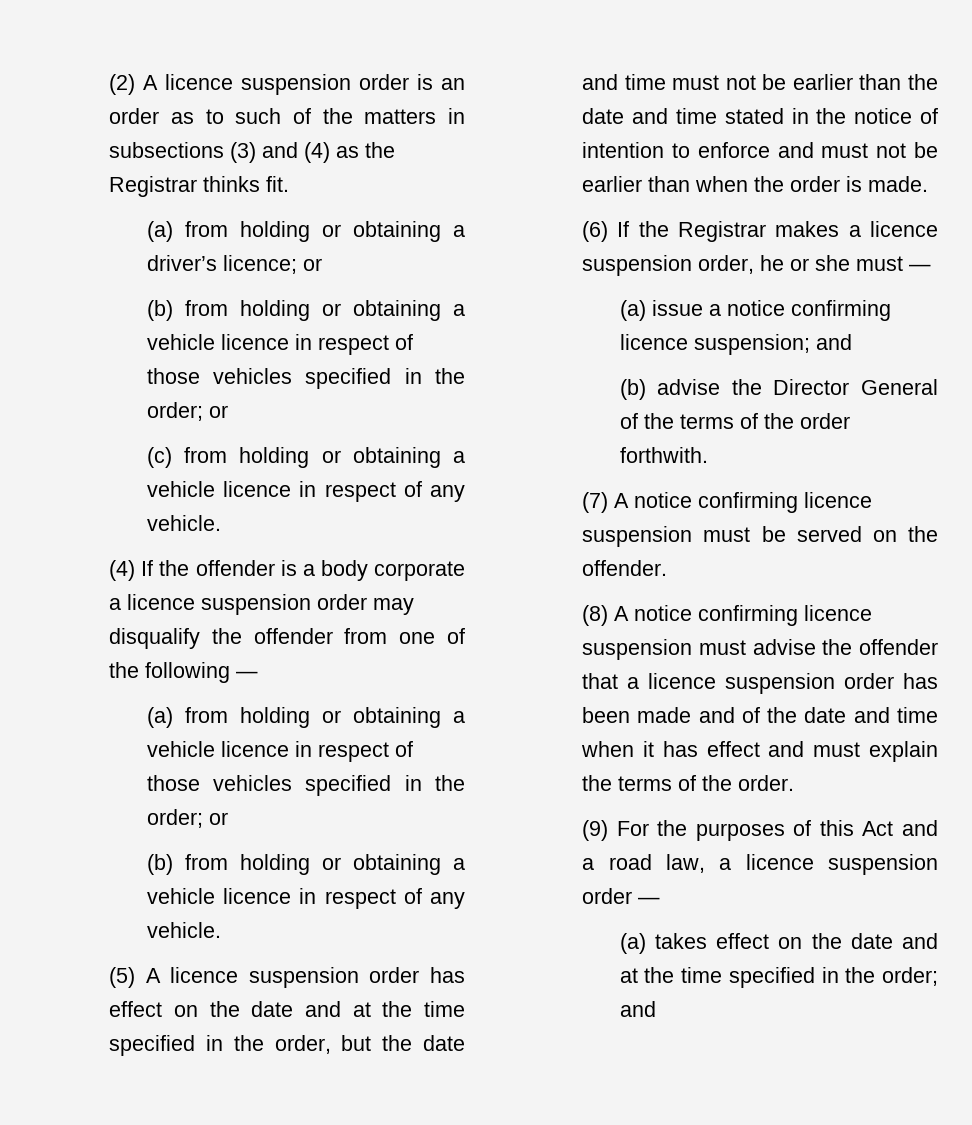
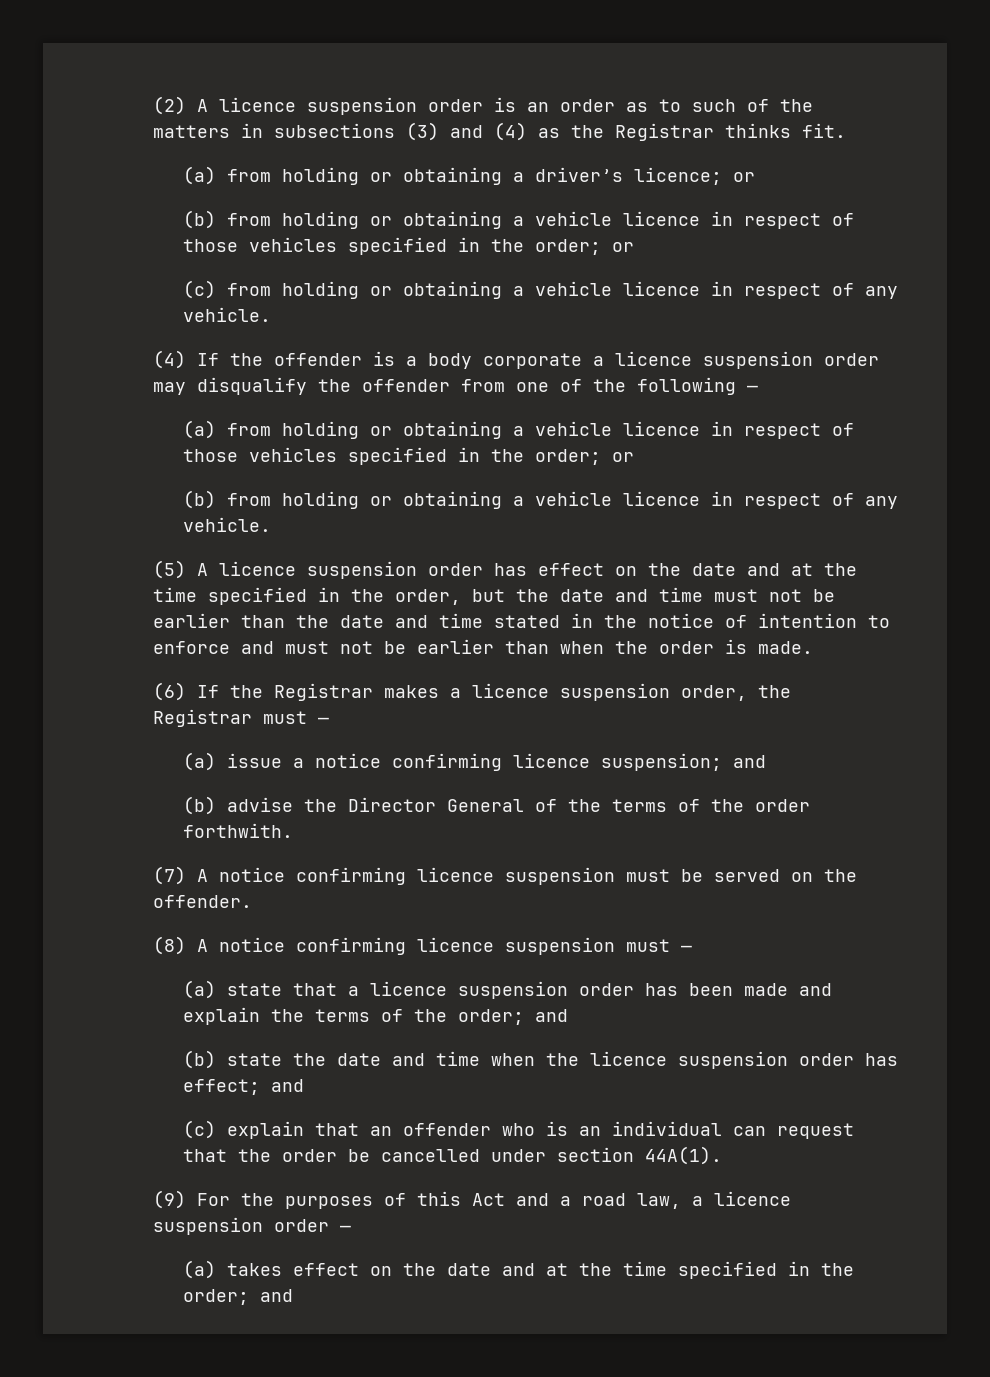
[760,255,851,271] he or she -> [757,685,791,698] [152,709,252,727] the Registrar
[752,639,938,655] advise the offender -> [680,945,692,952] [182,980,282,999] — // (a) state
[741,707,938,723] [581,741,938,762] [582,775,795,791] of the date and time when it has effect and must explain the terms of the order. -> [182,1007,568,1025] [182,1050,898,1069] [182,1079,304,1095] [182,1120,854,1139] [182,1146,722,1165] explain the terms of the order; and // (b) state the date and time when the licence suspension order has effect; and // (c) explain that an offender who is an individual can request that the order be cancelled under section 44A(1).

